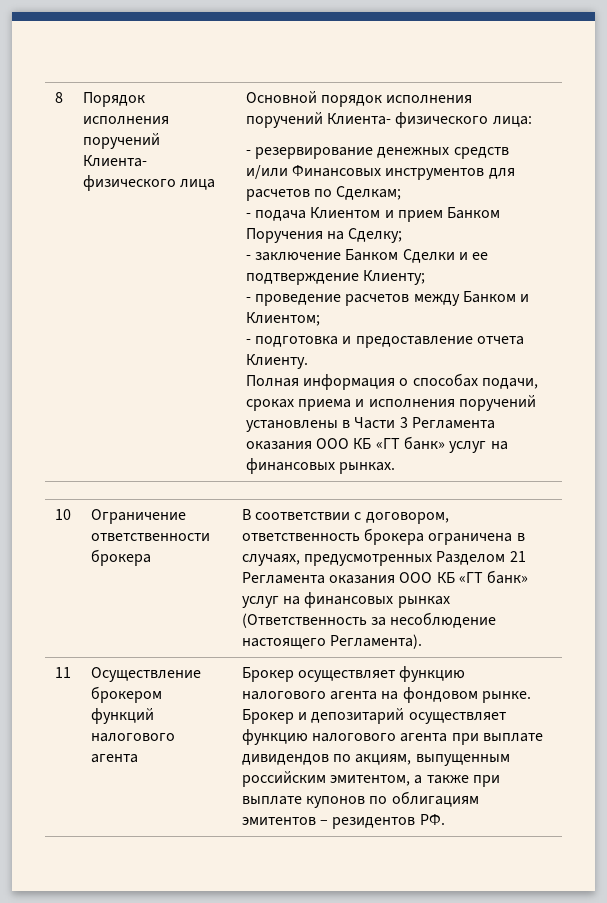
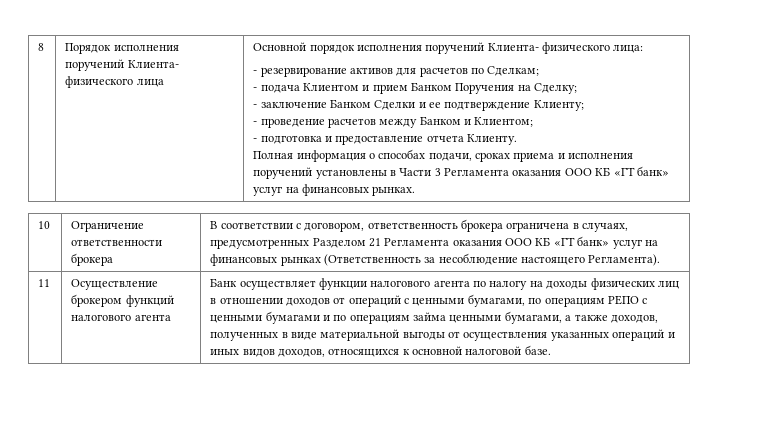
[377,147,509,159] [245,165,485,180] денежных средств и/или Финансовых инструментов -> [349,67,393,74] активов
[241,666,466,682] [241,687,531,703] [241,708,506,724] [241,729,543,745] [241,754,510,766] [241,771,500,787] [241,791,479,808] [241,814,445,829] Брокер осуществляет функцию налогового агента на фондовом рынке. Брокер и депозитарий осуществляет функцию налогового агента при выплате дивидендов по акциям, выпущенным российским эмитентом, а также при выплате купонов по облигациям эмитентов – резидентов РФ. -> [210,278,679,290] [210,294,648,307] [210,311,658,324] [210,329,675,341] [210,345,551,357] Банк осуществляет функции налогового агента по налогу на доходы физических лиц в отношении доходов от операций с ценными бумагами, по операциям РЕПО с ценными бумагами и по операциям займа ценными бумагами, а также доходов, полученных в виде материальной выгоды от осуществления указанных операций и иных видов доходов, относящихся к основной налоговой базе.

